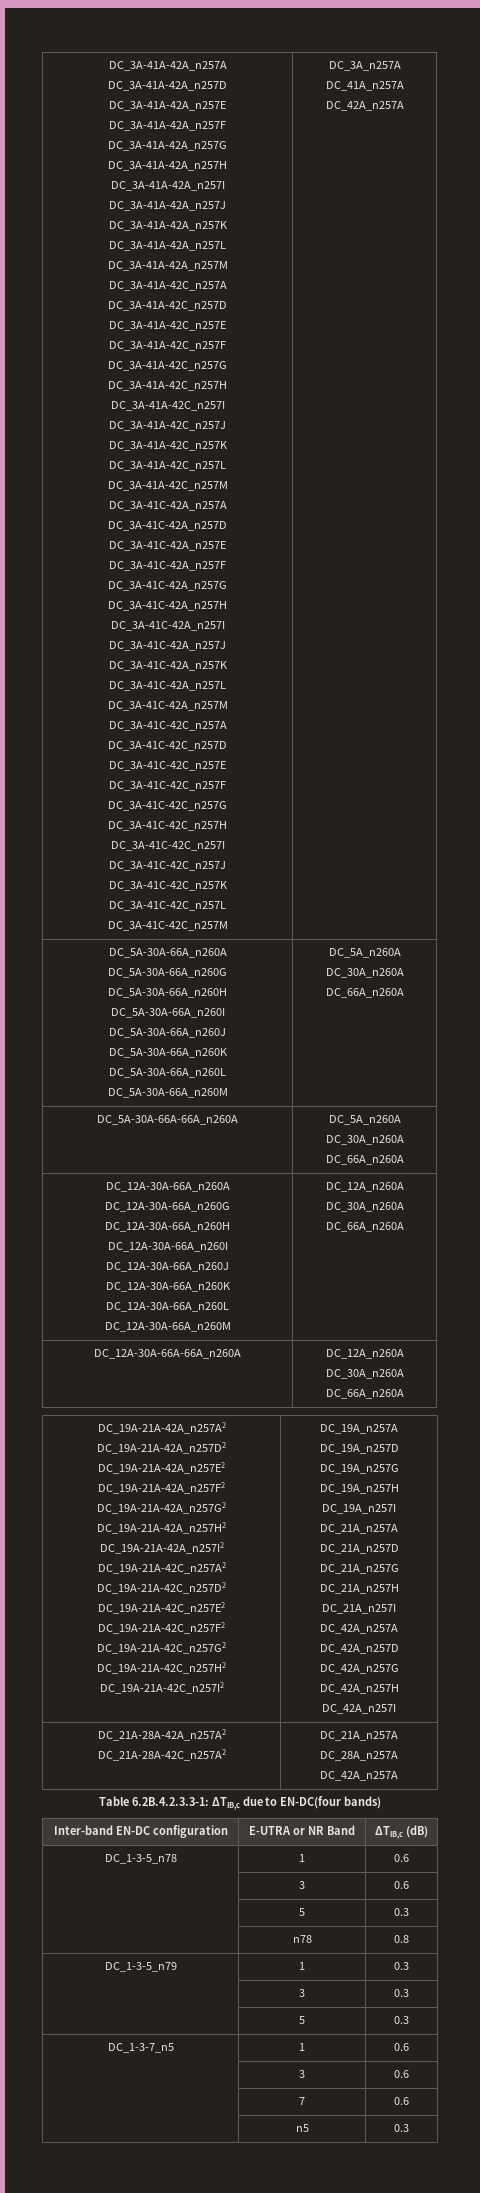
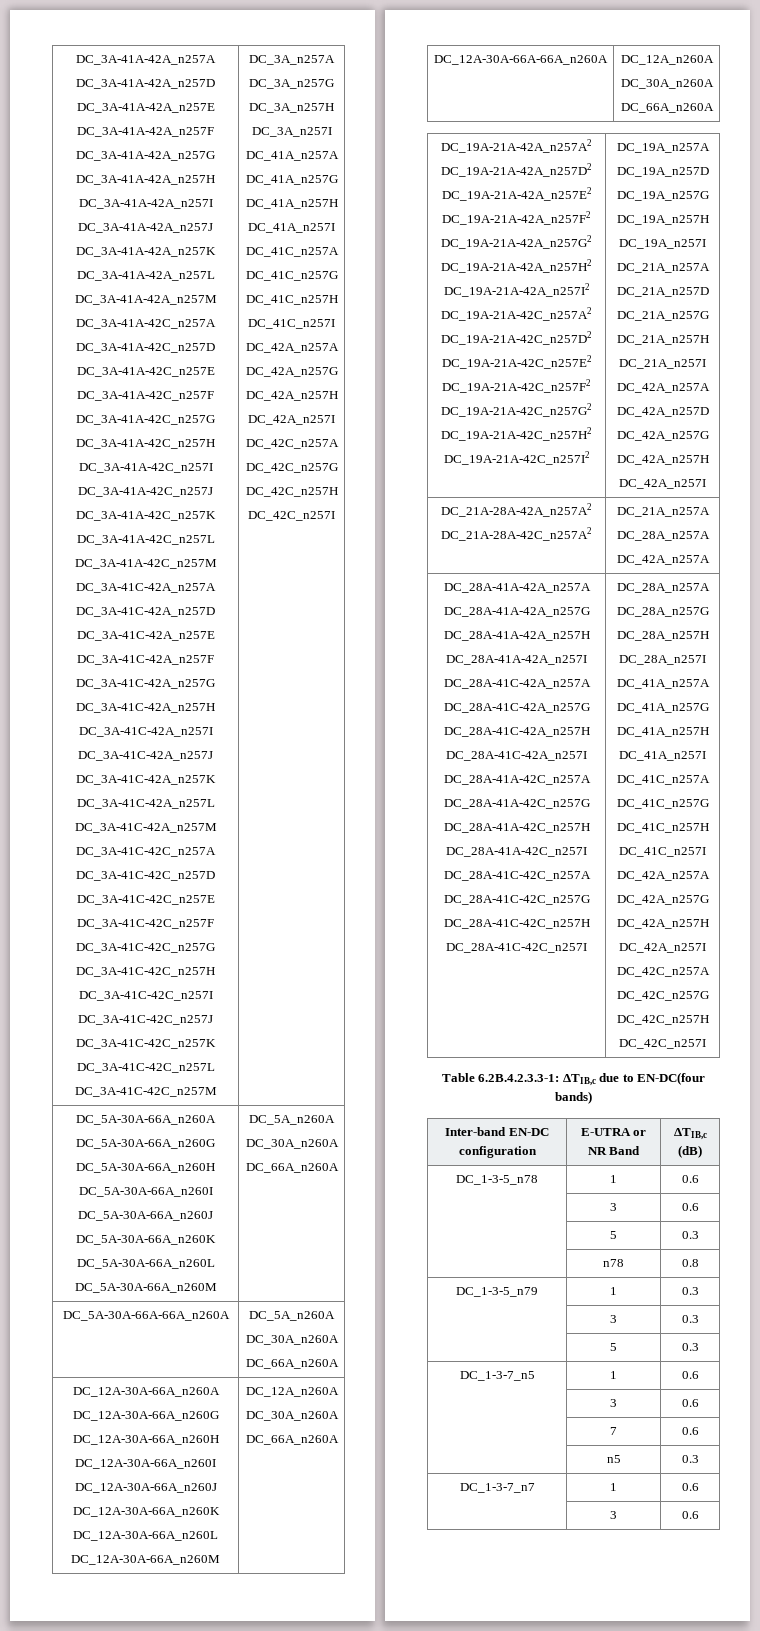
[325,81,404,91] [325,101,404,111] DC_41A_n257A // DC_42A_n257A -> [249,79,334,89] [249,103,334,113] [251,127,332,137] [245,151,339,161] [245,175,338,185] [245,199,338,209] [248,223,335,233] [245,247,339,257] [245,271,338,281] [245,295,338,305] [248,319,335,329] [245,343,339,353] [245,367,338,377] [245,391,338,401] [248,415,335,425] [245,439,339,449] [245,463,338,473] [245,487,338,497] [248,511,335,521] DC_3A_n257G // DC_3A_n257H // DC_3A_n257I // DC_41A_n257A // DC_41A_n257G // DC_41A_n257H // DC_41A_n257I // DC_41C_n257A // DC_41C_n257G // DC_41C_n257H // DC_41C_n257I // DC_42A_n257A // DC_42A_n257G // DC_42A_n257H // DC_42A_n257I // DC_42C_n257A // DC_42C_n257G // DC_42C_n257H // DC_42C_n257I
(398, 1776) none -> [443,583,591,593] [443,607,590,617] [443,631,590,641] [446,655,587,665] [443,679,591,689] [443,703,590,713] [443,727,590,737] [446,751,587,761] [443,775,591,785] [443,799,590,809] [443,823,590,833] [446,847,587,857] [443,871,591,881] [443,895,590,905] [443,919,590,929] [446,943,587,953] [616,583,710,593] [616,607,709,617] [616,631,709,641] [619,655,706,665] [616,679,710,689] [616,703,709,713] [616,727,709,737] [619,751,706,761] [616,775,710,785] [616,799,709,809] [616,823,709,833] [619,847,706,857] [616,871,710,881] [616,895,709,905] [616,919,709,929] [619,943,706,953] [616,967,710,977] [616,991,709,1001] [616,1015,709,1025] [619,1039,706,1049] // DC_28A-41A-42A_n257A // DC_28A-41A-42A_n257G // DC_28A-41A-42A_n257H // DC_28A-41A-42A_n257I // DC_28A-41C-42A_n257A // DC_28A-41C-42A_n257G // DC_28A-41C-42A_n257H // DC_28A-41C-42A_n257I // DC_28A-41A-42C_n257A // DC_28A-41A-42C_n257G // DC_28A-41A-42C_n257H // DC_28A-41A-42C_n257I // DC_28A-41C-42C_n257A // DC_28A-41C-42C_n257G // DC_28A-41C-42C_n257H // DC_28A-41C-42C_n257I | DC_28A_n257A // DC_28A_n257G // DC_28A_n257H // DC_28A_n257I // DC_41A_n257A // DC_41A_n257G // DC_41A_n257H // DC_41A_n257I // DC_41C_n257A // DC_41C_n257G // DC_41C_n257H // DC_41C_n257I // DC_42A_n257A // DC_42A_n257G // DC_42A_n257H // DC_42A_n257I // DC_42C_n257A // DC_42C_n257G // DC_42C_n257H // DC_42C_n257I
(409, 2128) none -> [459,1483,535,1493] [610,1483,617,1491] [681,1483,699,1491] [610,1511,617,1519] [681,1511,699,1519] // DC_1-3-7_n7 | 1 | 0.6 // | 3 | 0.6

